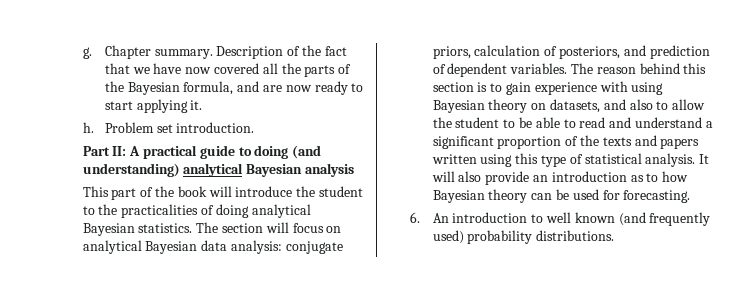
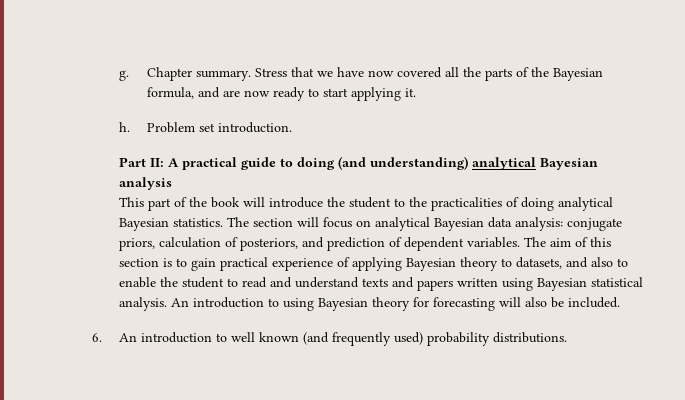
[216,45,347,59] Description of the fact -> [254,68,287,77] Stress
[596,63,680,74] reason behind -> [550,237,589,247] aim of
[534,81,664,95] [432,99,547,113] experience with using Bayesian theory on -> [220,257,513,271] practical experience of applying Bayesian theory to
[672,99,706,110] [432,117,713,128] [432,135,599,149] allow the student to be able to read and understand a significant proportion of the -> [119,277,360,288] enable the student to read and understand
[515,153,710,167] [431,171,689,185] [432,189,691,203] this type of statistical analysis. It will also provide an introduction as to how Bayesian theory can be used for forecasting. -> [537,277,644,291] [119,297,621,311] Bayesian statistical analysis. An introduction to using Bayesian theory for forecasting will also be included.

